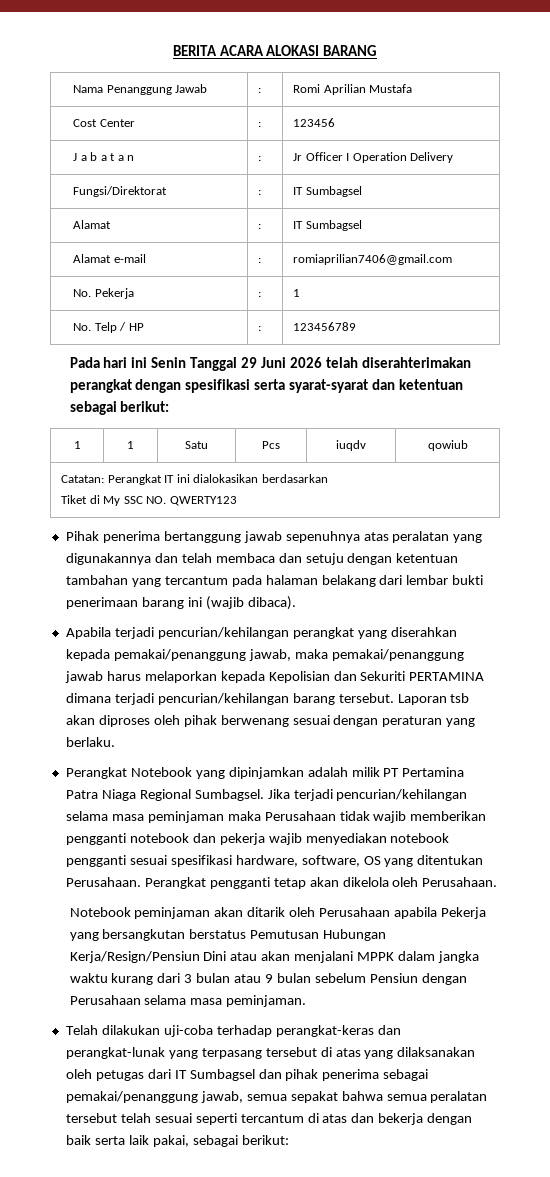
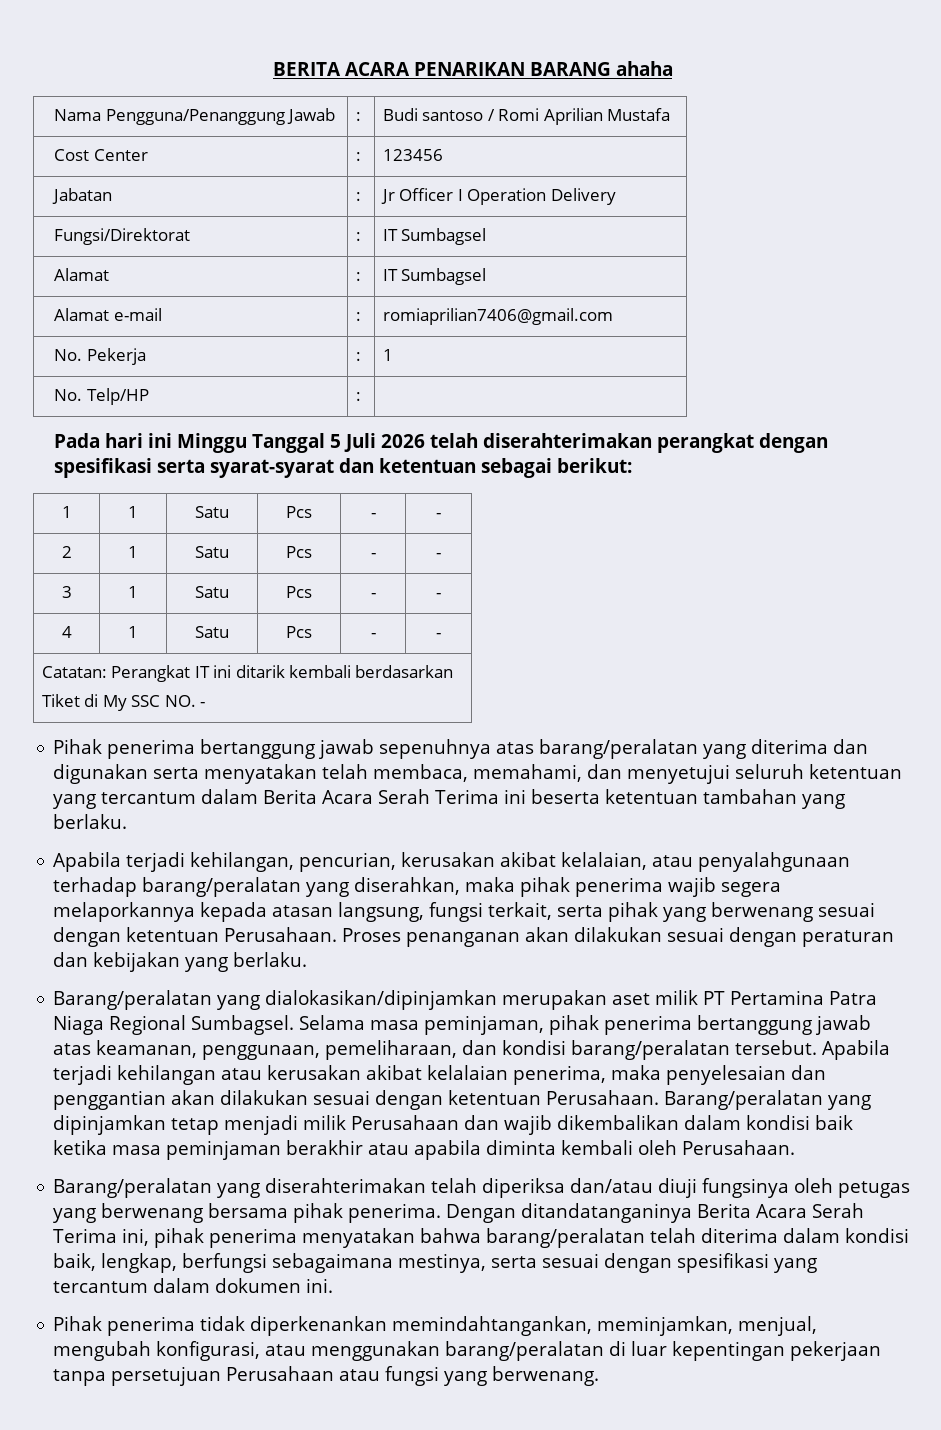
[266,45,320,56] ALOKASI -> [413,62,525,76] PENARIKAN
(378, 50) none -> [615,61,673,76] ahaha
[106,85,172,95] Penanggung -> [105,109,285,125] Pengguna/Penanggung
(262, 90) none -> [382,108,495,121] Budi santoso /
[72,152,135,161] J a b a t a n -> [52,188,113,204] Jabatan
[94,322,144,333] [258,326,262,331] [293,322,357,331] Telp / HP | : | 123456789 -> [86,388,149,405] [355,392,361,401] Telp/HP | : |
[151,357,287,371] Senin Tanggal 29 Juni -> [177,433,377,453] Minggu Tanggal 5 Juli
[336,440,366,451] [427,440,468,451] iuqdv | qowiub -> [370,513,376,518] [436,513,441,518] [61,546,72,558] [128,546,138,558] [195,546,229,558] [286,546,312,558] [370,553,376,558] [436,553,441,558] [61,586,72,598] [128,586,138,598] [195,586,229,598] [286,586,312,598] [370,593,376,598] [436,593,441,598] [61,626,72,638] [128,626,138,638] [195,626,229,638] [286,626,312,638] [370,633,376,638] [436,633,441,638] - | - // 2 | 1 | Satu | Pcs | - | - // 3 | 1 | Satu | Pcs | - | - // 4 | 1 | Satu | Pcs | - | -
[193,474,259,483] dialokasikan -> [235,665,351,678] ditarik kembali
[169,496,237,506] QWERTY123 -> [199,702,205,707] -
[392,531,483,543] [65,553,459,565] [65,575,484,587] [65,596,296,610] [65,627,457,639] [65,649,464,661] [64,671,485,683] [65,693,470,705] [65,715,476,727] [65,737,115,747] [65,767,348,779] peralatan yang digunakannya dan telah membaca dan setuju dengan ketentuan tambahan yang tercantum pada halaman belakang dari lembar bukti penerimaan barang ini (wajib dibaca). // Apabila terjadi pencurian/kehilangan perangkat yang diserahkan kepada pemakai/penanggung jawab, maka pemakai/penanggung jawab harus melaporkan kepada Kepolisian dan Sekuriti PERTAMINA dimana terjadi pencurian/kehilangan barang tersebut. Laporan tsb akan diproses oleh pihak berwenang sesuai dengan peraturan yang berlaku. // Perangkat Notebook yang dipinjamkan adalah -> [539,739,869,759] [53,764,903,784] [53,789,846,809] [53,814,128,829] [53,852,851,872] [53,877,782,897] [53,902,876,922] [53,927,895,947] [53,952,308,972] [53,990,651,1010] barang/peralatan yang diterima dan digunakan serta menyatakan telah membaca, memahami, dan menyetujui seluruh ketentuan yang tercantum dalam Berita Acara Serah Terima ini beserta ketentuan tambahan yang berlaku. // Apabila terjadi kehilangan, pencurian, kerusakan akibat kelalaian, atau penyalahgunaan terhadap barang/peralatan yang diserahkan, maka pihak penerima wajib segera melaporkannya kepada atasan langsung, fungsi terkait, serta pihak yang berwenang sesuai dengan ketentuan Perusahaan. Proses penanganan akan dilakukan sesuai dengan peraturan dan kebijakan yang berlaku. // Barang/peralatan yang dialokasikan/dipinjamkan merupakan aset
[267,789,468,801] [65,811,487,823] [65,833,450,845] [65,855,484,867] [65,877,498,889] [69,907,486,919] [69,929,387,941] [69,951,479,963] [69,973,467,985] [69,995,307,1007] [65,1025,401,1037] [65,1047,476,1059] [65,1069,429,1081] [65,1091,488,1103] [65,1113,473,1125] [65,1135,289,1147] Jika terjadi pencurian/kehilangan selama masa peminjaman maka Perusahaan tidak wajib memberikan pengganti notebook dan pekerja wajib menyediakan notebook pengganti sesuai spesifikasi hardware, software, OS yang ditentukan Perusahaan. Perangkat pengganti tetap akan dikelola oleh Perusahaan. // Notebook peminjaman akan ditarik oleh Perusahaan apabila Pekerja yang bersangkutan berstatus Pemutusan Hubungan Kerja/Resign/Pensiun Dini atau akan menjalani MPPK dalam jangka waktu kurang dari 3 bulan atau 9 bulan sebelum Pensiun dengan Perusahaan selama masa peminjaman. // Telah dilakukan uji-coba terhadap perangkat-keras dan perangkat-lunak yang terpasang tersebut di atas yang dilaksanakan oleh petugas dari IT Sumbagsel dan pihak penerima sebagai pemakai/penanggung jawab, semua sepakat bahwa semua peralatan tersebut telah sesuai seperti tercantum di atas dan bekerja dengan baik serta laik pakai, sebagai berikut: -> [299,1015,872,1035] [53,1040,891,1060] [53,1065,827,1085] [53,1090,872,1110] [53,1115,854,1135] [53,1140,796,1160] [53,1178,911,1198] [53,1203,865,1223] [53,1228,910,1248] [53,1253,818,1273] [53,1278,334,1293] [53,1316,818,1336] [53,1341,882,1361] [53,1366,600,1386] Selama masa peminjaman, pihak penerima bertanggung jawab atas keamanan, penggunaan, pemeliharaan, dan kondisi barang/peralatan tersebut. Apabila terjadi kehilangan atau kerusakan akibat kelalaian penerima, maka penyelesaian dan penggantian akan dilakukan sesuai dengan ketentuan Perusahaan. Barang/peralatan yang dipinjamkan tetap menjadi milik Perusahaan dan wajib dikembalikan dalam kondisi baik ketika masa peminjaman berakhir atau apabila diminta kembali oleh Perusahaan. // Barang/peralatan yang diserahterimakan telah diperiksa dan/atau diuji fungsinya oleh petugas yang berwenang bersama pihak penerima. Dengan ditandatanganinya Berita Acara Serah Terima ini, pihak penerima menyatakan bahwa barang/peralatan telah diterima dalam kondisi baik, lengkap, berfungsi sebagaimana mestinya, serta sesuai dengan spesifikasi yang tercantum dalam dokumen ini. // Pihak penerima tidak diperkenankan memindahtangankan, meminjamkan, menjual, mengubah konfigurasi, atau menggunakan barang/peralatan di luar kepentingan pekerjaan tanpa persetujuan Perusahaan atau fungsi yang berwenang.

